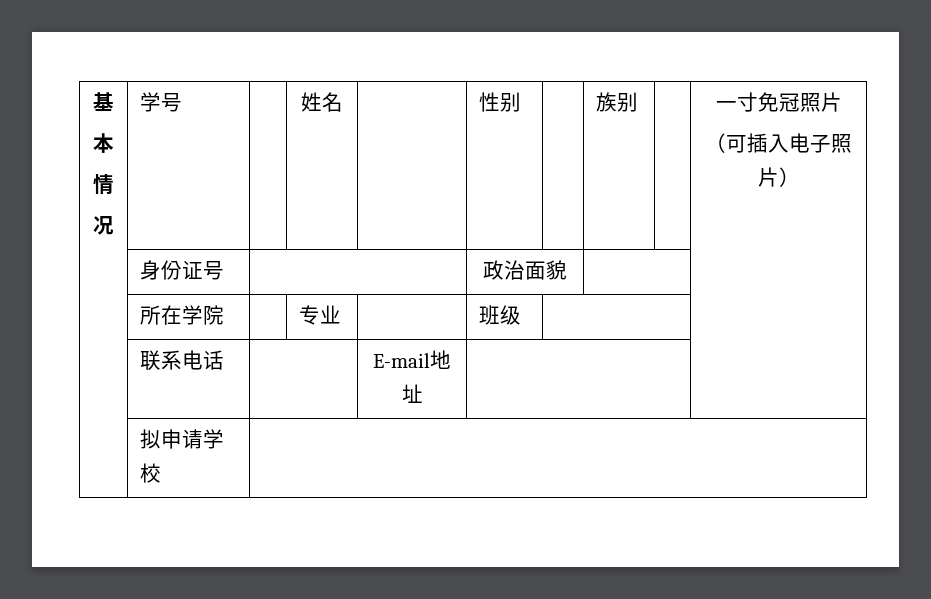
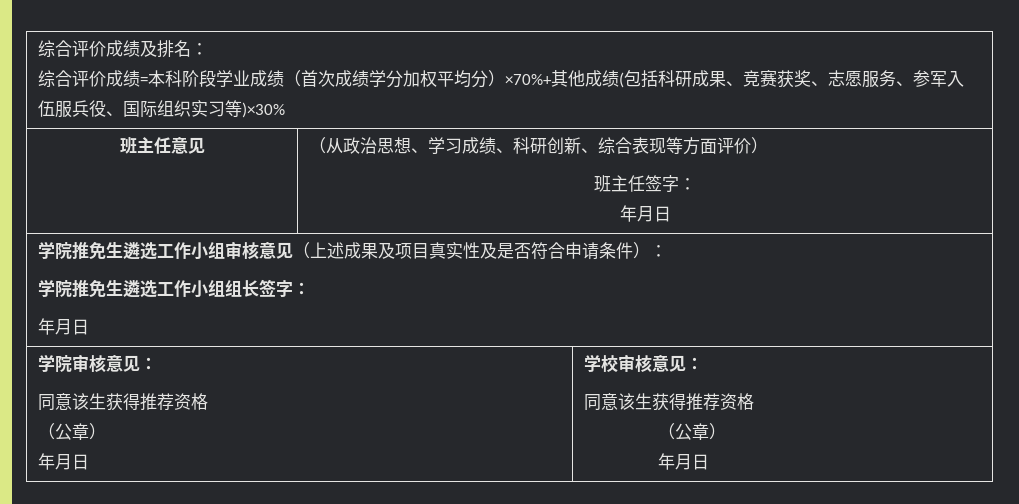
[93,92,114,112] [93,133,114,153] [93,174,114,195] [93,216,114,235] [140,92,183,112] [301,92,343,112] [479,92,522,112] [596,92,639,112] [715,92,842,112] [705,133,852,153] [757,167,800,187] [140,260,225,280] [483,260,567,280] [140,305,225,325] [299,305,342,325] [479,305,522,325] [140,350,225,371] [373,350,451,369] [401,384,423,403] [140,429,225,449] [140,463,162,483] 基 // 本 // 情 // 况 | 学号 | | 姓名 | | 性别 | | 族别 | | 一寸免冠照片 // （可插入电子照片） // | 身份证号 | | 政治面貌 | | // | 所在学院 | | 专业 | | 班级 | | // | 联系电话 | | E-mail地址 | | // | 拟申请学校 | -> [38,40,209,58] [38,69,965,88] [38,100,286,118] [119,137,205,154] [309,137,769,155] [594,175,696,192] [619,205,671,222] [38,241,668,260] [38,279,311,298] [38,318,90,335] [38,354,158,373] [38,393,209,411] [38,423,107,440] [38,453,90,470] [584,354,704,373] [584,393,755,411] [658,423,727,440] [658,453,710,470] 综合评价成绩及排名： // 综合评价成绩=本科阶段学业成绩（首次成绩学分加权平均分）×70%+其他成绩(包括科研成果、竞赛获奖、志愿服务、参军入伍服兵役、国际组织实习等)×30% // 班主任意见 | （从政治思想、学习成绩、科研创新、综合表现等方面评价） // 班主任签字： // 年月日 // 学院推免生遴选工作小组审核意见（上述成果及项目真实性及是否符合申请条件）： // 学院推免生遴选工作小组组长签字： // 年月日 // 学院审核意见： // 同意该生获得推荐资格 // （公章） // 年月日 | 学校审核意见： // 同意该生获得推荐资格 // （公章） // 年月日

